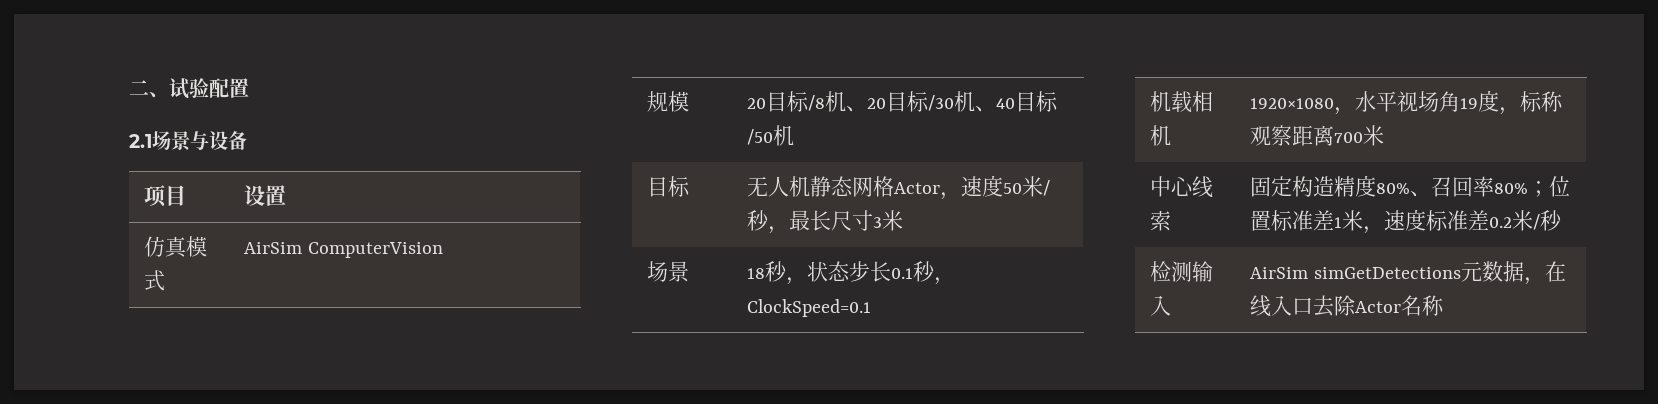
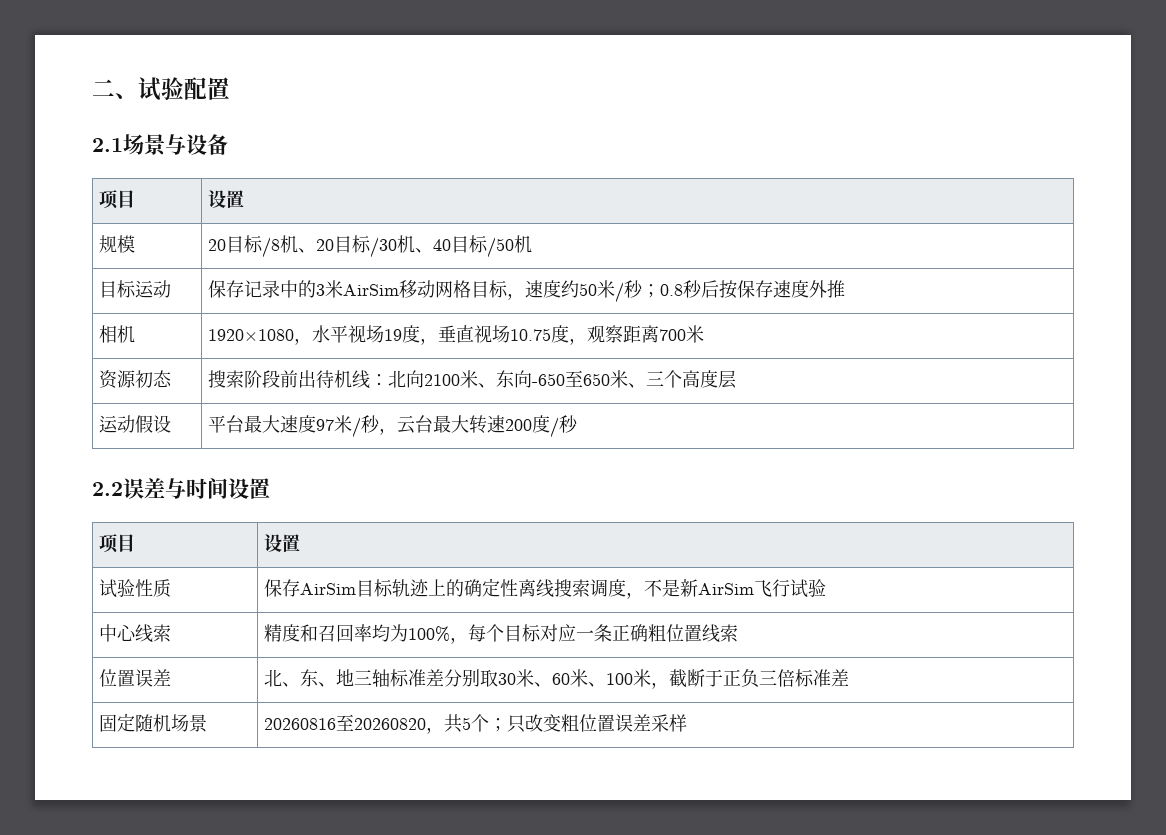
[144,236,208,258] [144,270,166,291] [244,242,443,258] // 仿真模式 | AirSim ComputerVision -> (245, 199) none
[747,175,1051,200] [747,210,904,234] [647,261,690,282] [747,261,956,285] [747,299,872,317] [1150,91,1193,113] | 无人机静态网格Actor，速度50米/秒，最长尺寸3米 // 场景 | 18秒，状态步长0.1秒，ClockSpeed=0.1 // 机载 -> [135,280,172,298] [208,280,846,303] 运动 | 保存记录中的3米AirSim移动网格目标，速度约50米/秒；0.8秒后按保存速度外推 //
[1439,91,1461,112] 角 -> (385, 334) none
[1520,91,1564,112] 标称 -> [438,325,588,345] 垂直视场10.75度，
[1150,176,1214,198] [1150,210,1172,231] [1250,175,1571,197] [1250,209,1563,234] [1150,261,1214,282] [1150,295,1172,316] [1250,261,1566,285] [1250,295,1445,317] 中心线索 | 固定构造精度80%、召回率80%；位置标准差1米，速度标准差0.2米/秒 // 检测输入 | AirSim simGetDetections元数据，在线入口去除Actor名称 -> [99,370,173,389] [208,370,737,389] [99,415,172,433] [208,415,579,438] [92,478,270,499] [99,534,136,553] [264,534,301,552] [99,579,172,598] [264,578,827,599] [99,624,172,643] [264,624,739,644] [99,669,172,687] [264,669,850,689] [99,713,208,732] [264,714,688,734] 资源初态 | 搜索阶段前出待机线：北向2100米、东向-650至650米、三个高度层 // 运动假设 | 平台最大速度97米/秒，云台最大转速200度/秒 // 2.2误差与时间设置 // 项目 | 设置 // 试验性质 | 保存AirSim目标轨迹上的确定性离线搜索调度，不是新AirSim飞行试验 // 中心线索 | 精度和召回率均为100%，每个目标对应一条正确粗位置线索 // 位置误差 | 北、东、地三轴标准差分别取30米、60米、100米，截断于正负三倍标准差 // 固定随机场景 | 20260816至20260820，共5个；只改变粗位置误差采样

